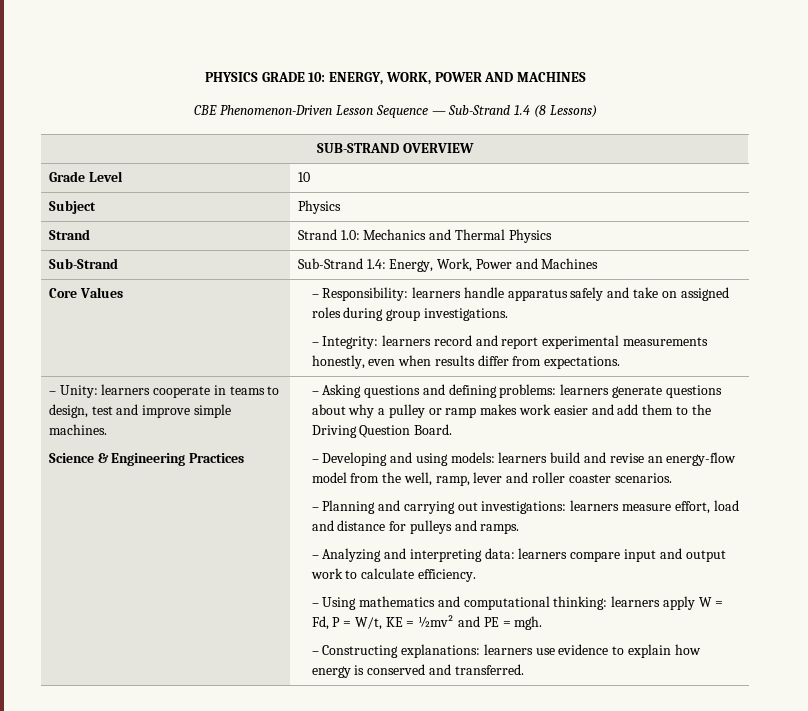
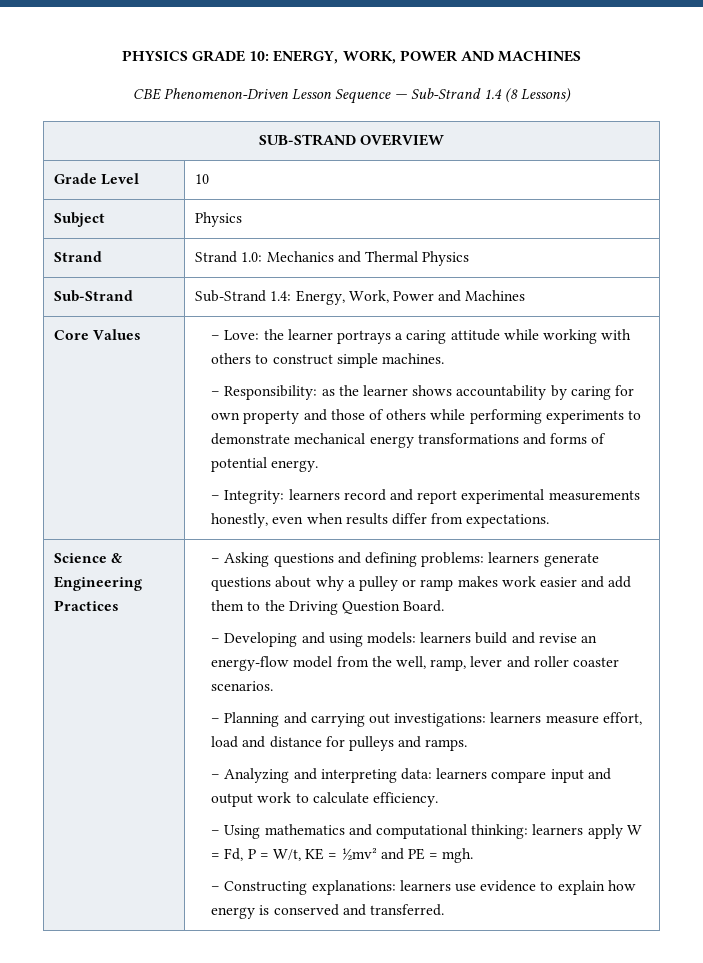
[322,287,729,301] [311,307,508,321] Responsibility: learners handle apparatus safely and take on assigned roles during group investigations. -> [224,329,632,344] [211,353,444,368] [211,385,634,400] [211,409,641,424] [211,433,607,448] [211,457,319,472] Love: the learner portrays a caring attitude while working with others to construct simple machines. // – Responsibility: as the learner shows accountability by caring for own property and those of others while performing experiments to demonstrate mechanical energy transformations and forms of potential energy.
[48,384,280,398] [48,404,231,418] [48,424,107,435] – Unity: learners cooperate in teams to design, test and improve simple machines. // -> (550, 521) none

